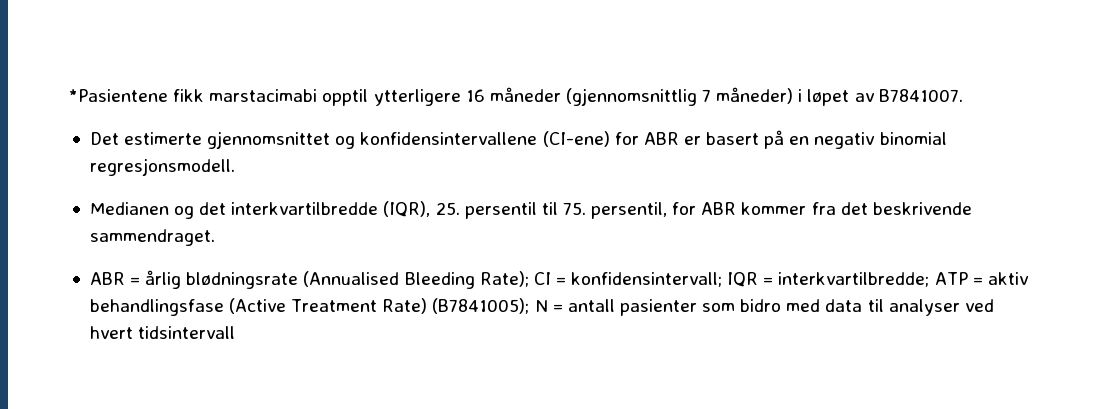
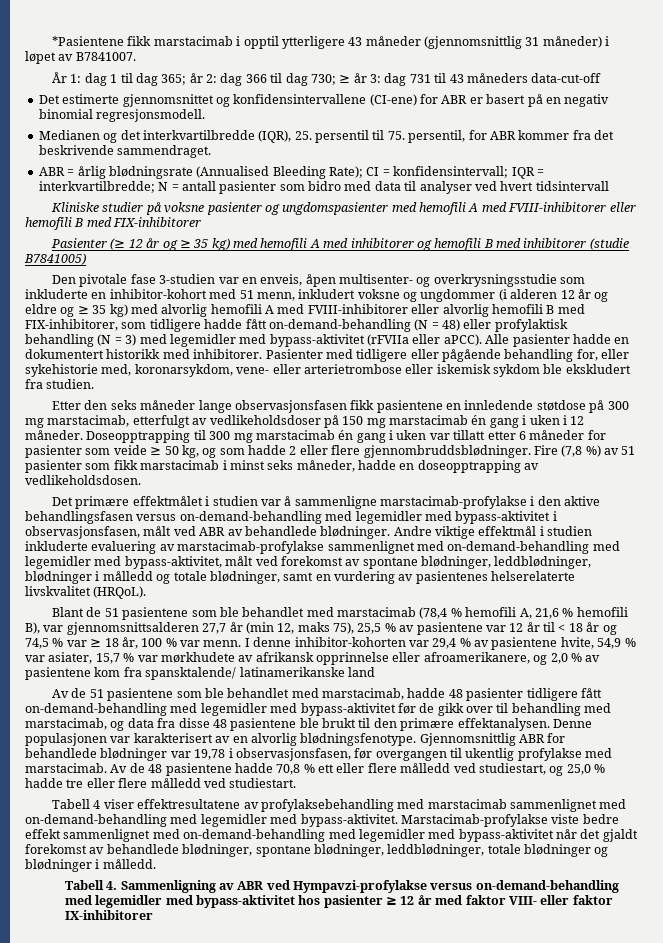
[209,89,318,102] marstacimabi -> [153,36,241,46] marstacimab i
[465,89,485,102] 16 -> [348,37,363,46] 43
[702,89,712,102] 7 -> [525,37,540,46] 31
(963, 95) none -> [52,72,602,86] // År 1: dag 1 til dag 365; år 2: dag 366 til dag 730; ≥ år 3: dag 731 til 43 måneders data-cut-off
[934,272,1029,285] [89,298,530,316] ATP = aktiv behandlingsfase (Active Treatment Rate) (B7841005); -> (155, 187) none
(236, 332) none -> [51,202,636,215] [25,217,202,230] [51,238,629,251] [24,253,86,265] [52,274,586,287] [25,289,609,302] [25,304,585,317] [25,319,568,332] [25,334,630,347] [25,349,630,362] [25,364,631,377] [25,379,95,389] [52,400,629,413] [25,415,585,428] [25,430,606,443] [25,445,636,458] [25,460,540,473] [25,475,141,485] [52,496,601,509] [25,511,557,524] [25,526,593,539] [25,541,620,554] [25,556,592,569] [25,571,576,584] [25,586,147,599] [52,607,628,620] [25,622,617,635] [25,637,636,650] [25,652,601,665] [25,667,375,680] [52,688,602,701] [25,703,612,716] [25,718,592,731] [25,733,566,746] [25,748,613,761] [25,763,605,776] [25,778,297,788] [52,799,627,812] [25,814,619,827] [25,829,638,842] [25,844,609,857] [25,859,156,872] [64,880,619,893] [64,895,613,908] [64,910,153,920] // Kliniske studier på voksne pasienter og ungdomspasienter med hemofili A med FVIII-inhibitorer eller hemofili B med FIX-inhibitorer // Pasienter (≥ 12 år og ≥ 35 kg) med hemofili A med inhibitorer og hemofili B med inhibitorer (studie B7841005) // Den pivotale fase 3-studien var en enveis, åpen multisenter- og overkrysningsstudie som inkluderte en inhibitor-kohort med 51 menn, inkludert voksne og ungdommer (i alderen 12 år og eldre og ≥ 35 kg) med alvorlig hemofili A med FVIII-inhibitorer eller alvorlig hemofili B med FIX-inhibitorer, som tidligere hadde fått on-demand-behandling (N = 48) eller profylaktisk behandling (N = 3) med legemidler med bypass-aktivitet (rFVIIa eller aPCC). Alle pasienter hadde en dokumentert historikk med inhibitorer. Pasienter med tidligere eller pågående behandling for, eller sykehistorie med, koronarsykdom, vene- eller arterietrombose eller iskemisk sykdom ble ekskludert fra studien. // Etter den seks måneder lange observasjonsfasen fikk pasientene en innledende støtdose på 300 mg marstacimab, etterfulgt av vedlikeholdsdoser på 150 mg marstacimab én gang i uken i 12 måneder. Doseopptrapping til 300 mg marstacimab én gang i uken var tillatt etter 6 måneder for pasienter som veide ≥ 50 kg, og som hadde 2 eller flere gjennombruddsblødninger. Fire (7,8 %) av 51 pasienter som fikk marstacimab i minst seks måneder, hadde en doseopptrapping av vedlikeholdsdosen. // Det primære effektmålet i studien var å sammenligne marstacimab-profylakse i den aktive behandlingsfasen versus on-demand-behandling med legemidler med bypass-aktivitet i observasjonsfasen, målt ved ABR av behandlede blødninger. Andre viktige effektmål i studien inkluderte evaluering av marstacimab-profylakse sammenlignet med on-demand-behandling med legemidler med bypass-aktivitet, målt ved forekomst av spontane blødninger, leddblødninger, blødninger i målledd og totale blødninger, samt en vurdering av pasientenes helserelaterte livskvalitet (HRQoL). // Blant de 51 pasientene som ble behandlet med marstacimab (78,4 % hemofili A, 21,6 % hemofili B), var gjennomsnittsalderen 27,7 år (min 12, maks 75), 25,5 % av pasientene var 12 år til < 18 år og 74,5 % var ≥ 18 år, 100 % var menn. I denne inhibitor-kohorten var 29,4 % av pasientene hvite, 54,9 % var asiater, 15,7 % var mørkhudete av afrikansk opprinnelse eller afroamerikanere, og 2,0 % av pasientene kom fra spansktalende/ latinamerikanske land // Av de 51 pasientene som ble behandlet med marstacimab, hadde 48 pasienter tidligere fått on-demand-behandling med legemidler med bypass-aktivitet før de gikk over til behandling med marstacimab, og data fra disse 48 pasientene ble brukt til den primære effektanalysen. Denne populasjonen var karakterisert av en alvorlig blødningsfenotype. Gjennomsnittlig ABR for behandlede blødninger var 19,78 i observasjonsfasen, før overgangen til ukentlig profylakse med marstacimab. Av de 48 pasientene hadde 70,8 % ett eller flere målledd ved studiestart, og 25,0 % hadde tre eller flere målledd ved studiestart. // Tabell 4 viser effektresultatene av profylaksebehandling med marstacimab sammenlignet med on-demand-behandling med legemidler med bypass-aktivitet. Marstacimab-profylakse viste bedre effekt sammenlignet med on-demand-behandling med legemidler med bypass-aktivitet når det gjaldt forekomst av behandlede blødninger, spontane blødninger, leddblødninger, totale blødninger og blødninger i målledd. // Tabell 4. Sammenligning av ABR ved Hympavzi-profylakse versus on-demand-behandling med legemidler med bypass-aktivitet hos pasienter ≥ 12 år med faktor VIII- eller faktor IX-inhibitorer

